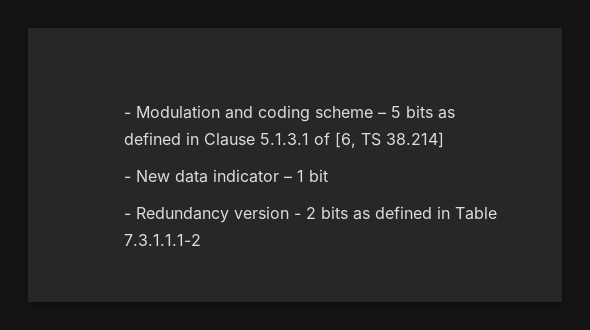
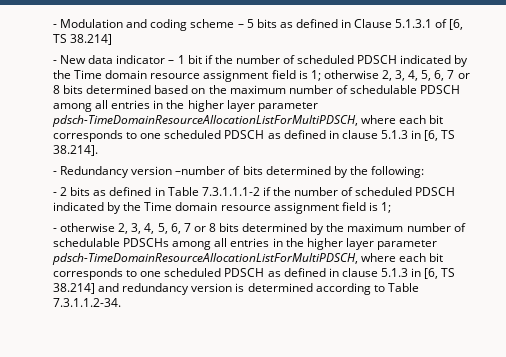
[124,206,290,223] // - Redundancy version -> [204,55,469,67] [53,70,470,82] [53,85,461,94] [53,100,318,112] [52,115,444,127] [53,130,456,142] [53,145,99,156] [53,166,424,178] if the number of scheduled PDSCH indicated by the Time domain resource assignment field is 1; otherwise 2, 3, 4, 5, 6, 7 or 8 bits determined based on the maximum number of schedulable PDSCH among all entries in the higher layer parameter pdsch-TimeDomainResourceAllocationListForMultiPDSCH, where each bit corresponds to one scheduled PDSCH as defined in clause 5.1.3 in [6, TS 38.214]. // - Redundancy version –number of bits determined by the following: //
(202, 240) none -> [262,187,456,196] [53,202,391,214] [53,223,466,235] [53,238,437,250] [52,253,444,265] [53,268,456,280] [53,283,419,295] [53,298,122,307] if the number of scheduled PDSCH indicated by the Time domain resource assignment field is 1; // - otherwise 2, 3, 4, 5, 6, 7 or 8 bits determined by the maximum number of schedulable PDSCHs among all entries in the higher layer parameter pdsch-TimeDomainResourceAllocationListForMultiPDSCH, where each bit corresponds to one scheduled PDSCH as defined in clause 5.1.3 in [6, TS 38.214] and redundancy version is determined according to Table 7.3.1.1.2-34.

